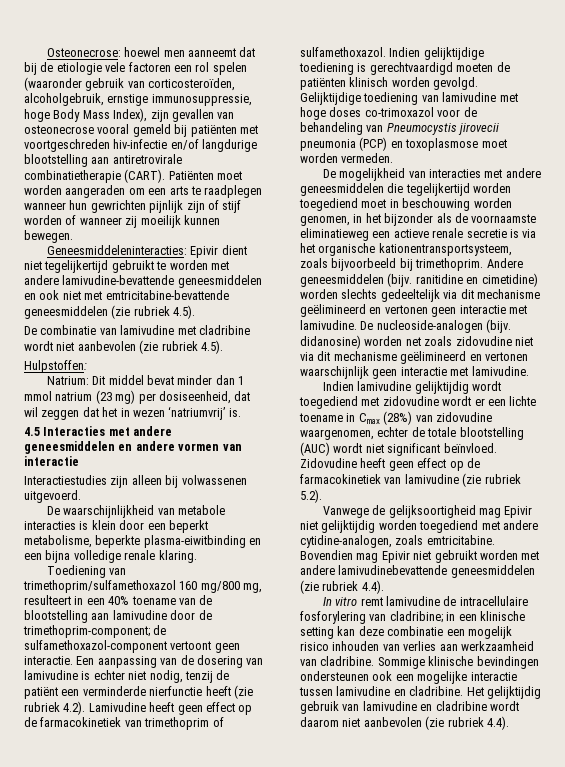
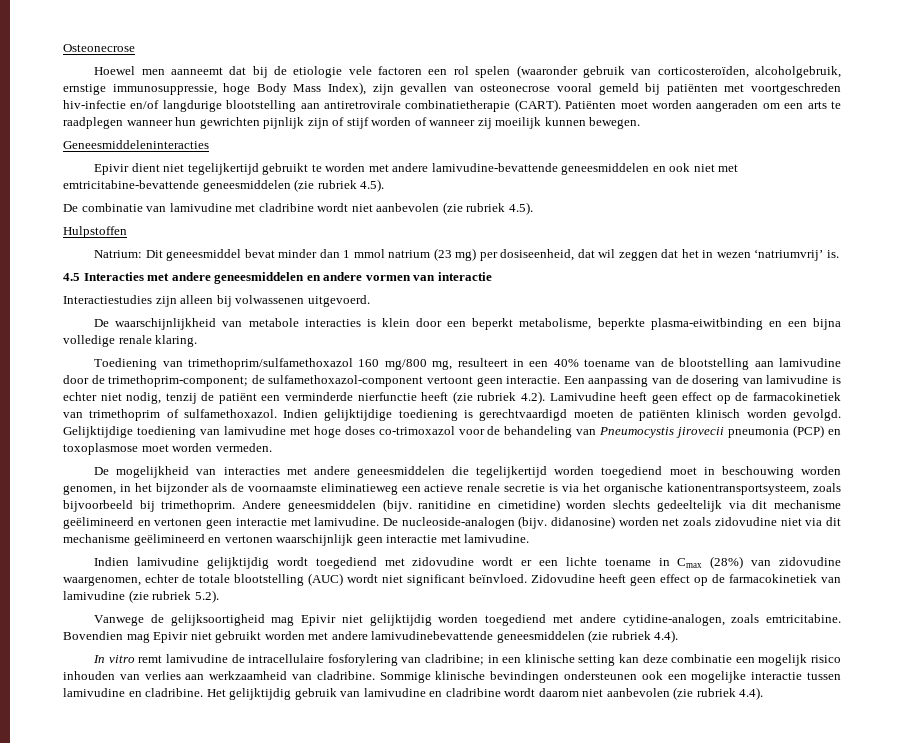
[46,47,161,57] Osteonecrose: hoewel -> [63,44,135,52] [94,66,136,75] Osteonecrose // Hoewel
[46,245,187,255] Geneesmiddeleninteracties: -> [63,140,209,149] Geneesmiddeleninteracties //
[24,360,87,373] Hulpstoffen: -> [63,226,127,238] Hulpstoffen
[108,375,144,385] middel -> [166,249,242,261] geneesmiddel

